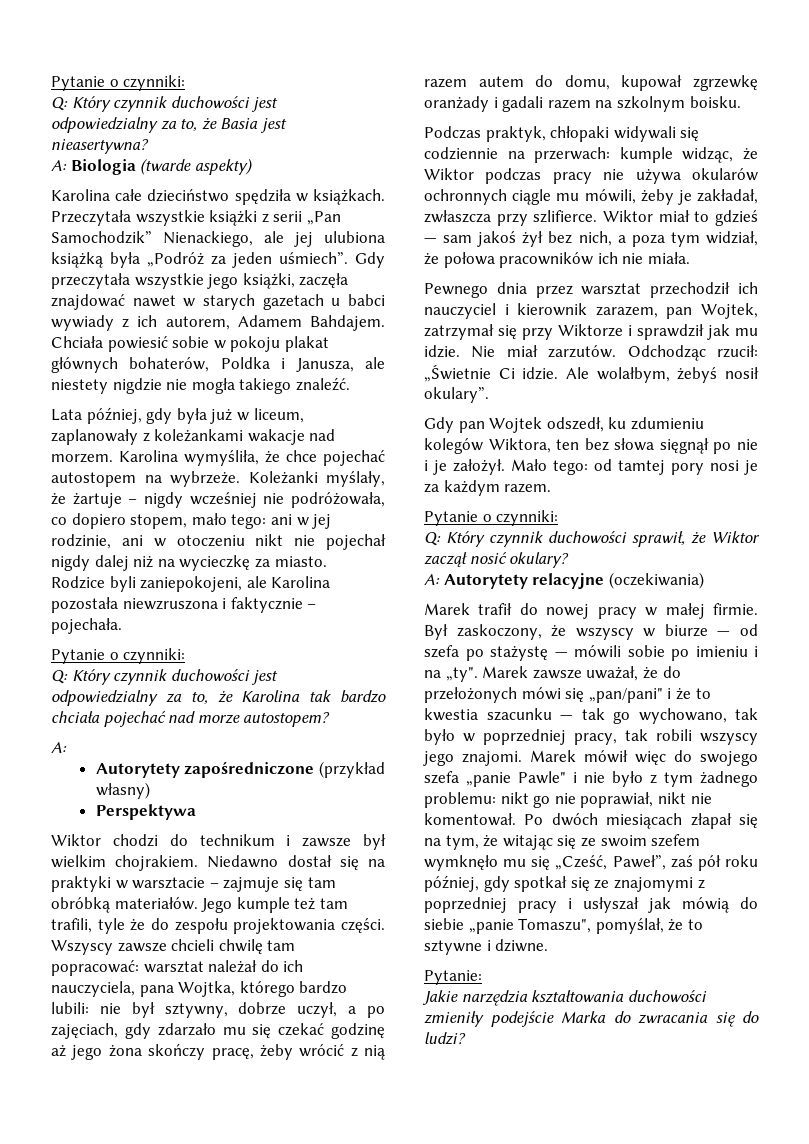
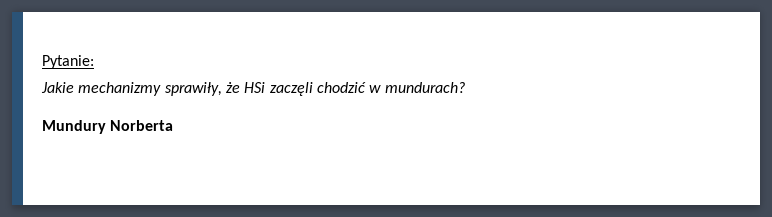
[51,75,186,91] [51,96,279,112] [51,117,287,133] [51,139,149,154] [51,158,253,175] [51,189,385,205] [51,210,341,226] [51,231,385,247] [51,252,385,268] [51,273,349,289] [51,294,385,310] [51,315,385,331] [51,336,329,352] [51,357,385,373] [51,377,350,394] [51,407,304,424] [51,429,336,445] [51,450,385,466] [51,471,385,487] [51,492,385,508] [51,513,332,529] [51,534,386,550] [51,555,327,571] [51,576,331,592] [51,597,317,613] [51,618,122,634] [51,648,186,664] [51,669,279,685] [51,690,386,706] [51,711,331,727] [51,742,67,753] [95,761,385,778] [95,782,150,799] [95,804,196,820] [51,834,386,850] [51,855,385,871] [51,876,336,892] [51,897,348,913] [51,918,385,934] [51,939,296,955] [51,960,304,976] [51,981,348,997] [51,1002,385,1018] [51,1023,385,1039] [51,1044,385,1060] [424,75,758,91] [424,96,741,112] [424,126,700,142] [424,147,758,163] [424,168,758,184] [424,189,758,205] [424,210,758,226] [424,231,758,247] [424,252,690,268] [424,282,758,298] [424,303,758,319] [424,324,758,340] [424,345,758,361] [424,364,759,383] [424,387,489,403] [424,417,704,433] [424,438,758,454] [424,459,758,475] [424,480,552,496] [424,510,559,526] [424,531,760,547] [424,552,570,568] [424,572,704,589] [424,603,758,619] [424,624,758,640] [424,645,758,661] [424,666,681,682] [424,687,711,703] [424,708,758,724] [424,729,758,745] [423,750,758,766] [424,771,758,787] [424,792,712,808] [424,813,758,829] [424,834,701,850] [424,855,758,871] [424,875,705,892] [424,897,758,913] [424,918,703,934] [424,939,549,955] [424,970,482,985] [422,990,707,1006] [424,1011,759,1027] [424,1032,466,1045] Pytanie o czynniki: // Q: Który czynnik duchowości jest odpowiedzialny za to, że Basia jest nieasertywna? // A: Biologia (twarde aspekty) // Karolina całe dzieciństwo spędziła w książkach. Przeczytała wszystkie książki z serii „Pan Samochodzik” Nienackiego, ale jej ulubiona książką była „Podróż za jeden uśmiech”. Gdy przeczytała wszystkie jego książki, zaczęła znajdować nawet w starych gazetach u babci wywiady z ich autorem, Adamem Bahdajem. Chciała powiesić sobie w pokoju plakat głównych bohaterów, Poldka i Janusza, ale niestety nigdzie nie mogła takiego znaleźć. // Lata później, gdy była już w liceum, zaplanowały z koleżankami wakacje nad morzem. Karolina wymyśliła, że chce pojechać autostopem na wybrzeże. Koleżanki myślały, że żartuje – nigdy wcześniej nie podróżowała, co dopiero stopem, mało tego: ani w jej rodzinie, ani w otoczeniu nikt nie pojechał nigdy dalej niż na wycieczkę za miasto. Rodzice byli zaniepokojeni, ale Karolina pozostała niewzruszona i faktycznie – pojechała. // Pytanie o czynniki: // Q: Który czynnik duchowości jest odpowiedzialny za to, że Karolina tak bardzo chciała pojechać nad morze autostopem? // A: // Autorytety zapośredniczone (przykład własny) // Perspektywa // Wiktor chodzi do technikum i zawsze był wielkim chojrakiem. Niedawno dostał się na praktyki w warsztacie – zajmuje się tam obróbką materiałów. Jego kumple też tam trafili, tyle że do zespołu projektowania części. Wszyscy zawsze chcieli chwilę tam popracować: warsztat należał do ich nauczyciela, pana Wojtka, którego bardzo lubili: nie był sztywny, dobrze uczył, a po zajęciach, gdy zdarzało mu się czekać godzinę aż jego żona skończy pracę, żeby wrócić z nią razem autem do domu, kupował zgrzewkę oranżady i gadali razem na szkolnym boisku. // Podczas praktyk, chłopaki widywali się codziennie na przerwach: kumple widząc, że Wiktor podczas pracy nie używa okularów ochronnych ciągle mu mówili, żeby je zakładał, zwłaszcza przy szlifierce. Wiktor miał to gdzieś — sam jakoś żył bez nich, a poza tym widział, że połowa pracowników ich nie miała. // Pewnego dnia przez warsztat przechodził ich nauczyciel i kierownik zarazem, pan Wojtek, zatrzymał się przy Wiktorze i sprawdził jak mu idzie. Nie miał zarzutów. Odchodząc rzucił: „Świetnie Ci idzie. Ale wolałbym, żebyś nosił okulary”. // Gdy pan Wojtek odszedł, ku zdumieniu kolegów Wiktora, ten bez słowa sięgnął po nie i je założył. Mało tego: od tamtej pory nosi je za każdym razem. // Pytanie o czynniki: // Q: Który czynnik duchowości sprawił, że Wiktor zaczął nosić okulary? // A: Autorytety relacyjne (oczekiwania) // Marek trafił do nowej pracy w małej firmie. Był zaskoczony, że wszyscy w biurze — od szefa po stażystę — mówili sobie po imieniu i na „ty". Marek zawsze uważał, że do przełożonych mówi się „pan/pani" i że to kwestia szacunku — tak go wychowano, tak było w poprzedniej pracy, tak robili wszyscy jego znajomi. Marek mówił więc do swojego szefa „panie Pawle" i nie było z tym żadnego problemu: nikt go nie poprawiał, nikt nie komentował. Po dwóch miesiącach złapał się na tym, że witając się ze swoim szefem wymknęło mu się „Cześć, Paweł”, zaś pół roku później, gdy spotkał się ze znajomymi z poprzedniej pracy i usłyszał jak mówią do siebie „panie Tomaszu", pomyślał, że to sztywne i dziwne. // Pytanie: // Jakie narzędzia kształtowania duchowości zmieniły podejście Marka do zwracania się do ludzi? -> [42,55,94,69] [41,82,465,96] [42,120,174,134] Pytanie: // Jakie mechanizmy sprawiły, że HSi zaczęli chodzić w mundurach? // Mundury Norberta

